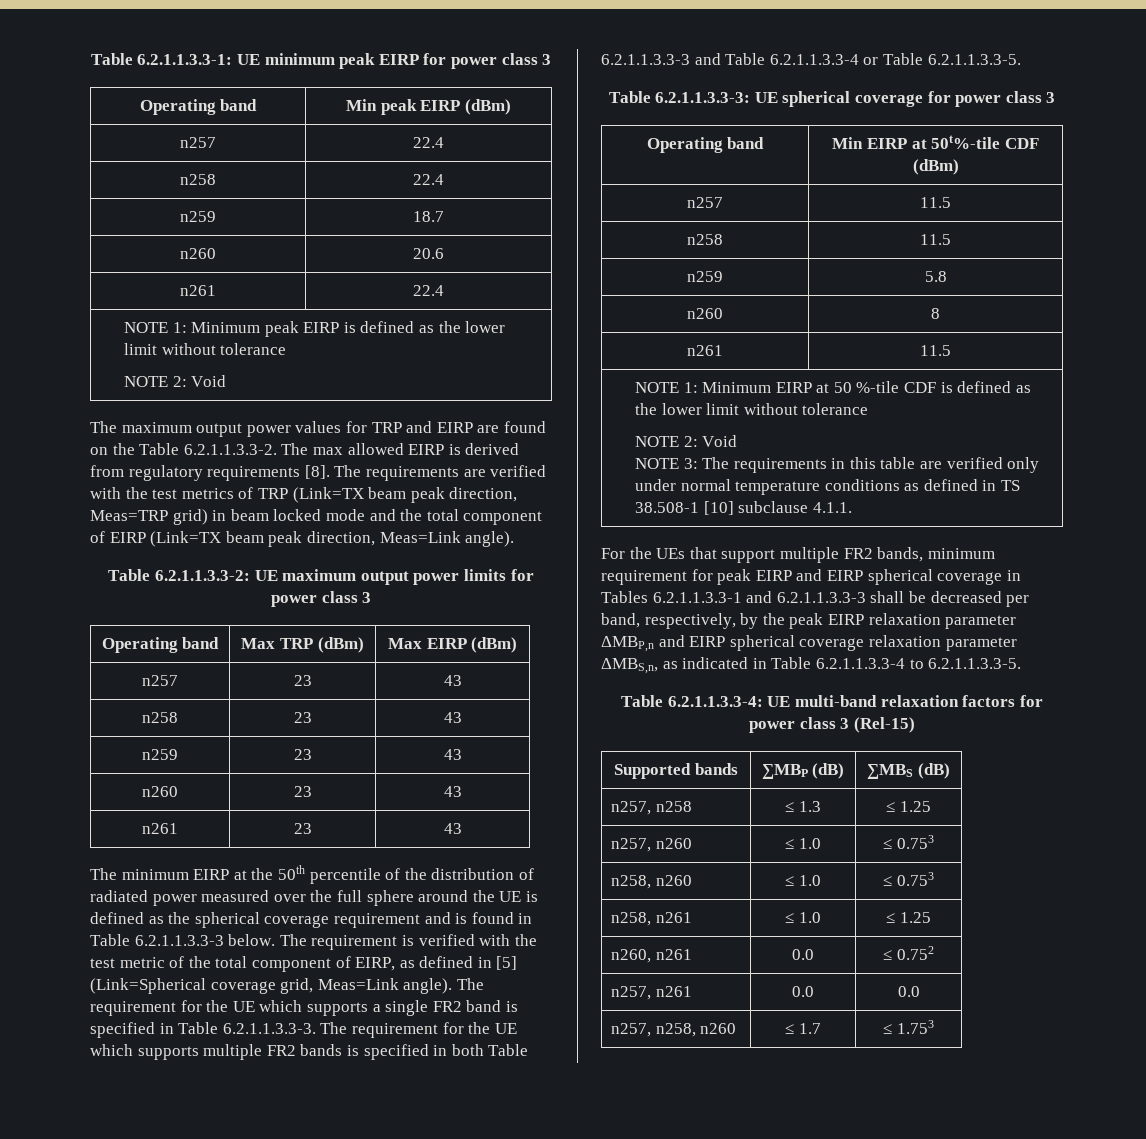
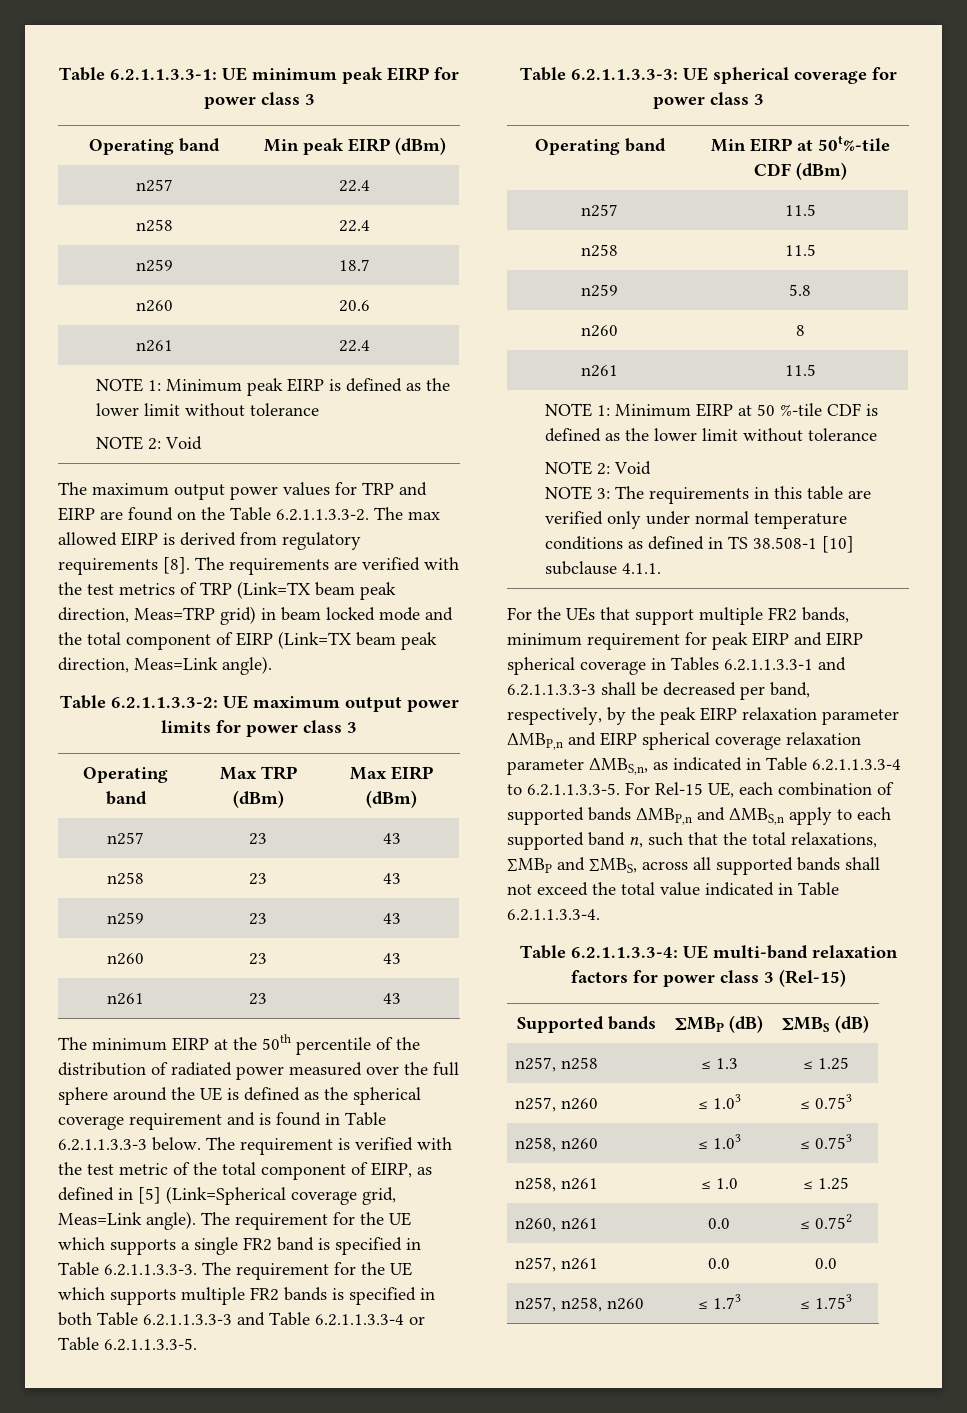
(1022, 663) none -> [625,782,894,798] [507,807,891,825] [507,832,877,850] [507,857,880,875] [507,882,839,896] [507,909,600,921] For Rel-15 UE, each combination of supported bands ΔMBP,n and ΔMBS,n apply to each supported band n, such that the total relaxations, ∑MBP and ∑MBS, across all supported bands shall not exceed the total value indicated in Table 6.2.1.1.3.3-4.
[798,838,821,849] 1.0 -> [712,1094,741,1109] 1.03
[798,875,821,886] 1.0 -> [712,1134,741,1149] 1.03
[798,1023,821,1034] 1.7 -> [712,1294,741,1309] 1.73

